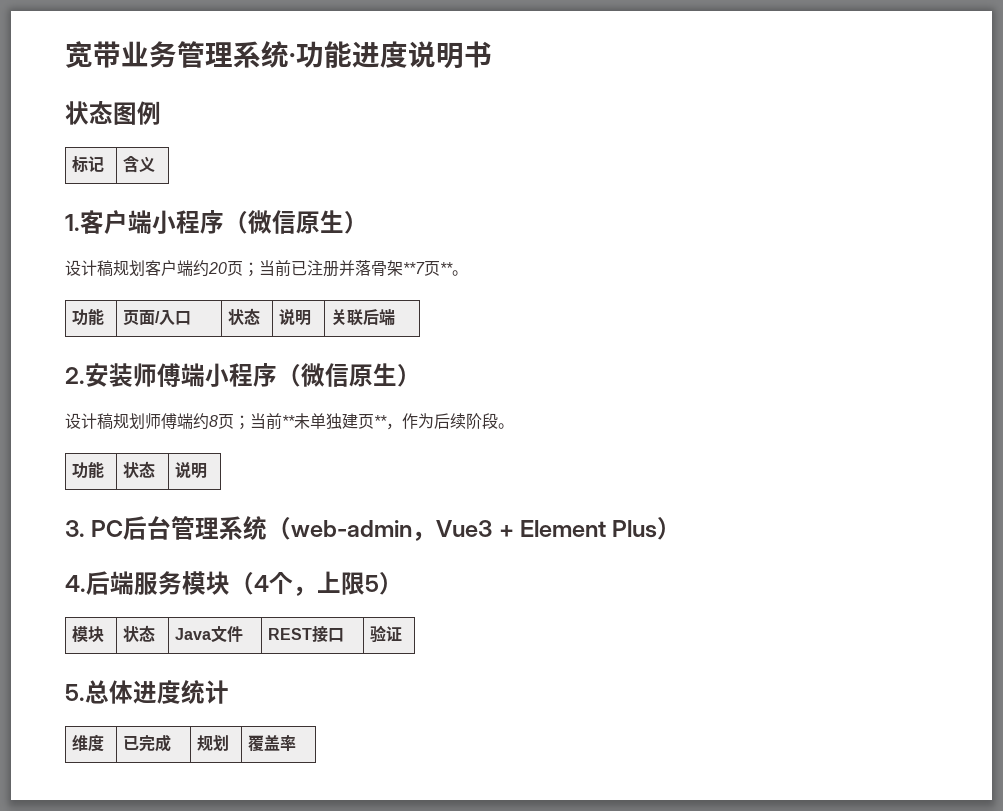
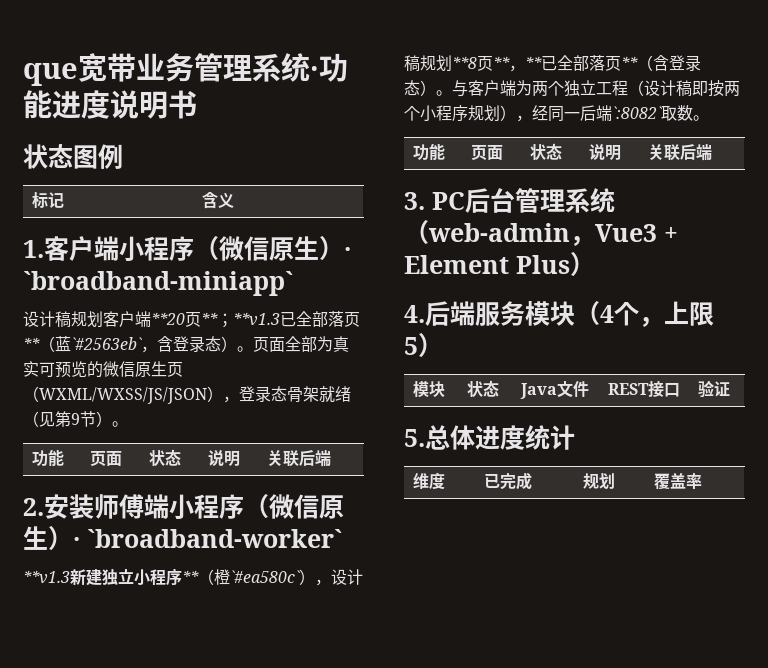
(65, 54) none -> [23,63,78,86] que
(368, 222) none -> [344,247,351,258] [23,271,293,296] · `broadband-miniapp`
[193,260,468,277] [71,308,104,326] [122,310,191,326] 约20页；当前已注册并落骨架**7页**。 // 功能 | 页面/入口 -> [151,311,360,328] [23,336,349,353] [23,361,183,378] [23,386,351,404] [23,411,128,427] [32,449,65,467] [90,451,123,467] **20页**；**v1.3已全部落页**（蓝`#2563eb`，含登录态）。页面全部为真实可预览的微信原生页（WXML/WXSS/JS/JSON），登录态骨架就绪（见第9节）。 // 功能 | 页面
[65,413,514,430] [71,461,104,479] [122,461,155,478] [174,462,207,479] // 设计稿规划师傅端约8页；当前**未单独建页**，作为后续阶段。 // 功能 | 状态 | 说明 -> [73,529,342,548] [23,569,363,586] [404,55,701,72] [404,80,740,97] [404,105,709,122] [413,143,446,161] [471,145,504,161] [530,143,563,160] [589,144,622,161] [648,144,713,161] · `broadband-worker` // **v1.3新建独立小程序**（橙`#ea580c`），设计稿规划**8页**，**已全部落页**（含登录态）。与客户端为两个独立工程（设计稿即按两个小程序规划），经同一后端`:8082`取数。 // 功能 | 页面 | 状态 | 说明 | 关联后端

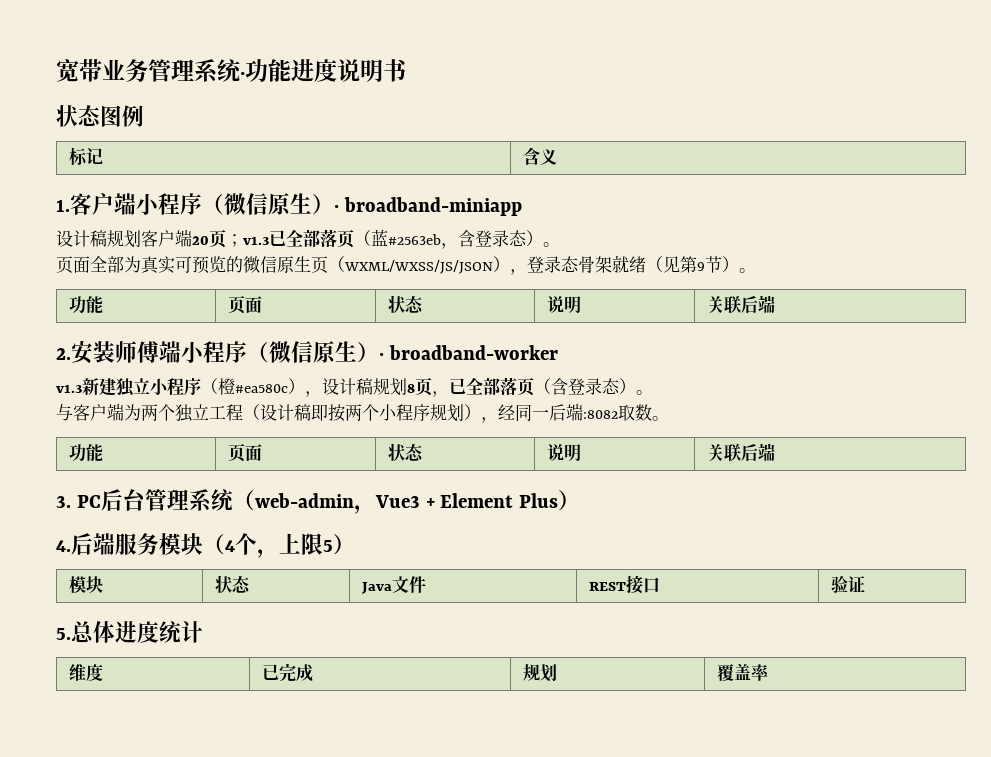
[23,63,78,86] que -> (56, 70) none
[23,271,293,296] `broadband-miniapp` -> [343,197,522,216] broadband-miniapp
[151,311,360,328] [23,336,143,352] **20页**；**v1.3已全部落页**（蓝`#2563eb` -> [192,229,441,248] 20页；v1.3已全部落页（蓝#2563eb
(253, 349) none -> (560, 244) //
[87,529,342,548] [23,570,70,584] `broadband-worker` // **v1.3 -> [388,345,558,360] [56,384,82,393] broadband-worker // v1.3
[182,569,301,585] **（橙`#ea580c` -> [201,378,288,395] （橙#ea580c
[452,55,638,72] **8页**，**已全部落页** -> [407,377,534,397] 8页，已全部落页
(452, 93) none -> (653, 392) //
[612,106,663,119] `:8082` -> [583,410,618,419] :8082

